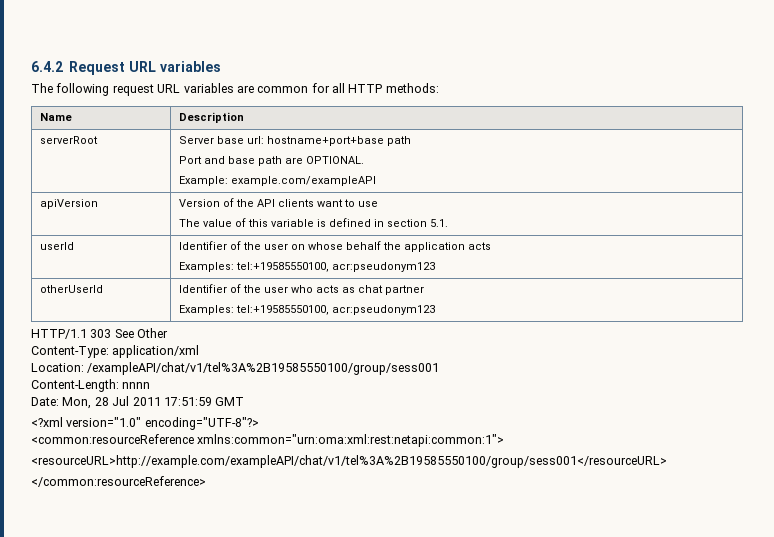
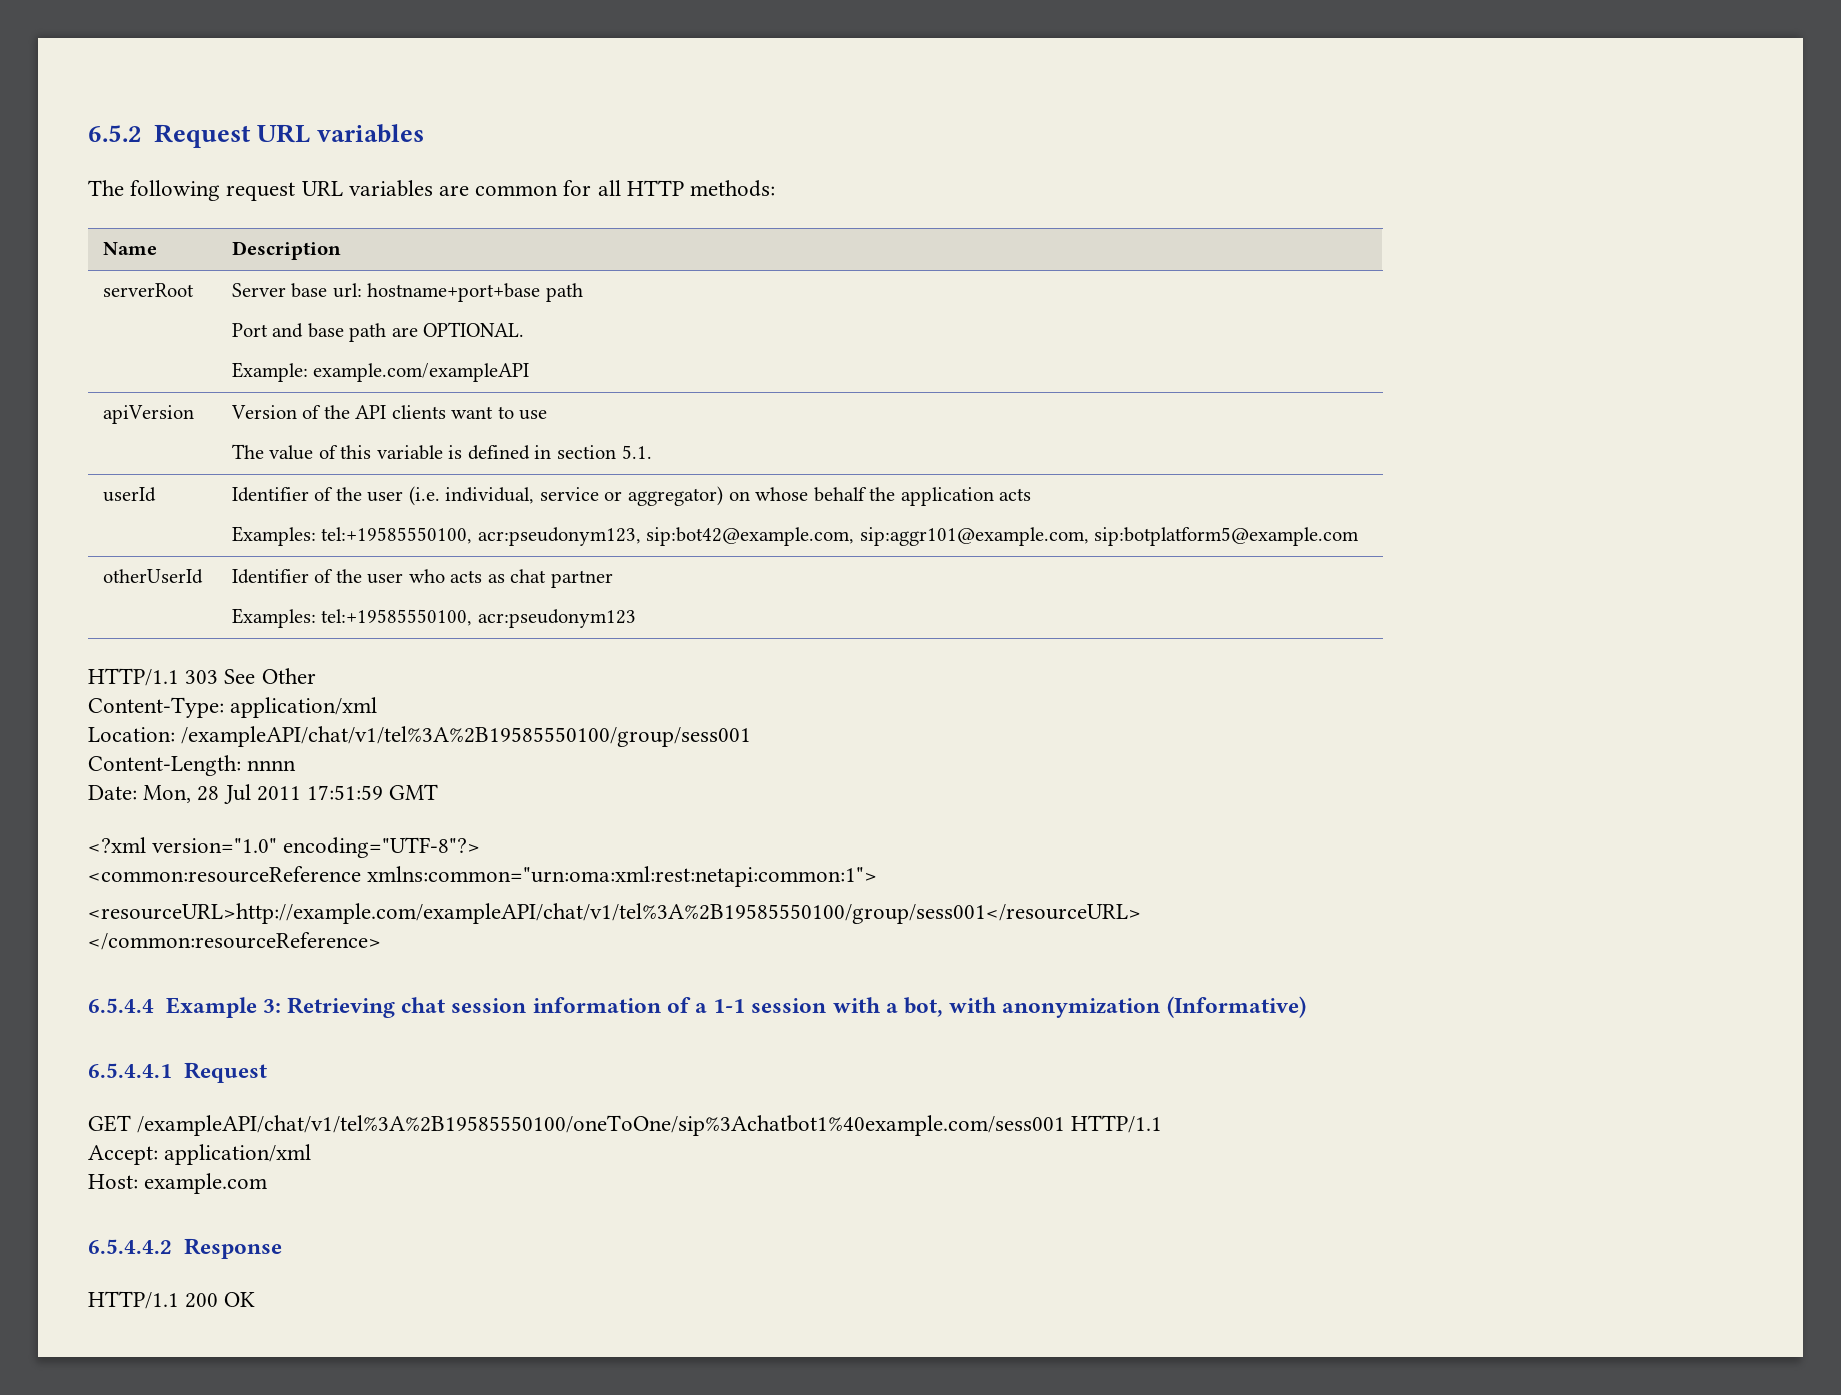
[31,61,63,72] 6.4.2 -> [88,125,142,142] 6.5.2
(289, 246) none -> [408,486,723,506] (i.e. individual, service or aggregator)
[332,262,436,272] acr:pseudonym123 -> [477,527,1360,546] acr:pseudonym123, sip:bot42@example.com, sip:aggr101@example.com, sip:botplatform5@example.com
(206, 481) none -> [88,996,1306,1018] [88,1062,267,1083] [88,1115,1163,1136] [88,1144,312,1165] [88,1173,268,1194] [88,1238,282,1259] [88,1291,256,1309] // 6.5.4.4 Example 3: Retrieving chat session information of a 1-1 session with a bot, with anonymization (Informative) // 6.5.4.4.1 Request // GET /exampleAPI/chat/v1/tel%3A%2B19585550100/oneToOne/sip%3Achatbot1%40example.com/sess001 HTTP/1.1 // Accept: application/xml // Host: example.com // 6.5.4.4.2 Response // HTTP/1.1 200 OK

